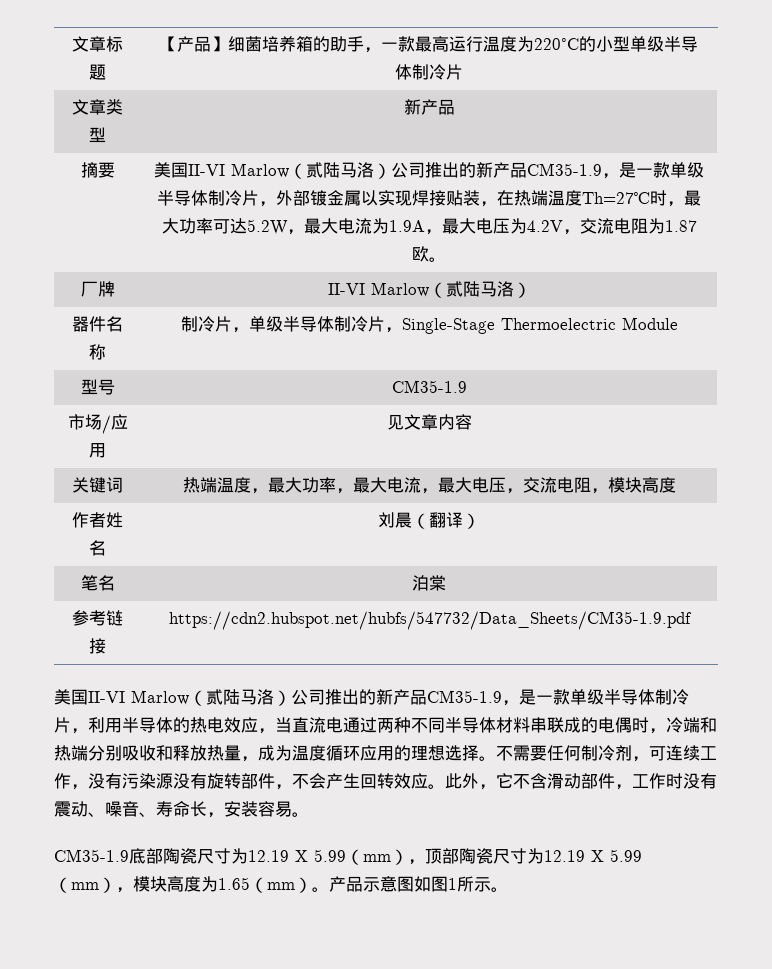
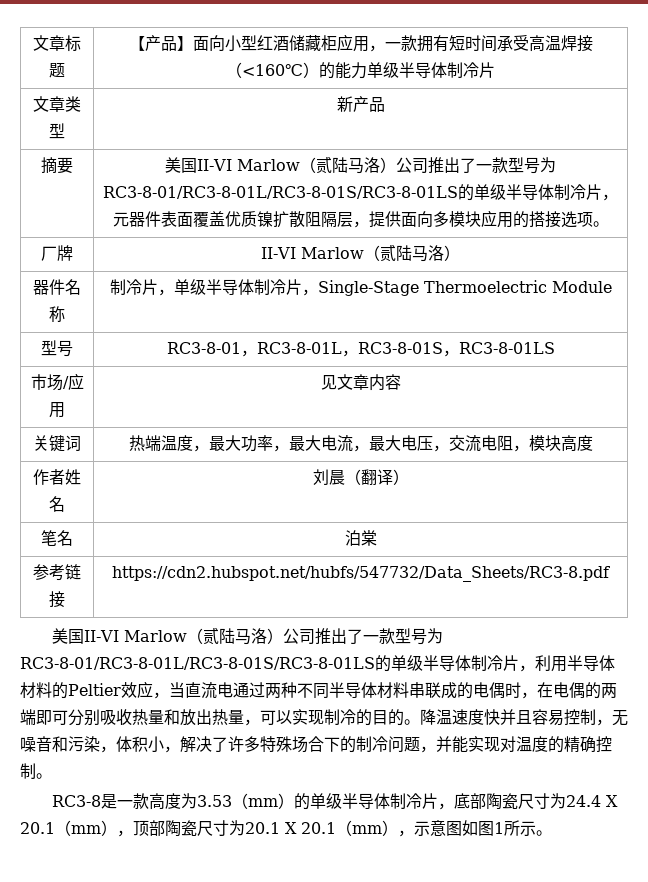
[228,36,630,53] 细菌培养箱的助手，一款最高运行温度为220°C的小型 -> [192,34,593,52] [225,62,367,79] 面向小型红酒储藏柜应用，一款拥有短时间承受高温焊接（<160℃）的能力
[459,162,704,179] [157,190,701,207] [161,218,697,235] [412,246,429,262] 的新产品CM35-1.9，是一款单级半导体制冷片，外部镀金属以实现焊接贴装，在热端温度Th=27℃时，最大功率可达5.2W，最大电流为1.9A，最大电压为4.2V，交流电阻为1.87欧 -> [459,157,556,174] [102,184,618,201] [112,210,593,228] 了一款型号为RC3-8-01/RC3-8-01L/RC3-8-01S/RC3-8-01LS的单级半导体制冷片，元器件表面覆盖优质镍扩散阻隔层，提供面向多模块应用的搭接选项
[391,380,467,393] CM35-1.9 -> [166,342,555,357] RC3-8-01，RC3-8-01L，RC3-8-01S，RC3-8-01LS
[168,611,692,630] [54,689,570,706] https://cdn2.hubspot.net/hubfs/547732/Data_Sheets/CM35-1.9.pdf // 美国II-VI Marlow（贰陆马洛）公司推出的新产品CM35-1.9，是一款 -> [111,566,610,582] [52,627,444,645] [20,655,391,672] https://cdn2.hubspot.net/hubfs/547732/Data_Sheets/RC3-8.pdf // 美国II-VI Marlow（贰陆马洛）公司推出了一款型号为RC3-8-01/RC3-8-01L/RC3-8-01S/RC3-8-01LS的
[173,717,224,733] 的热电 -> [20,682,121,699] 材料的Peltier
[666,717,717,733] [54,745,717,762] [54,773,717,790] [54,801,309,818] [54,849,129,862] 冷端和热端分别吸收和释放热量，成为温度循环应用的理想选择。不需要任何制冷剂，可连续工作，没有污染源没有旋转部件，不会产生回转效应。此外，它不含滑动部件，工作时没有震动、噪音、寿命长，安装容易。 // CM35-1.9 -> [537,682,617,699] [20,709,628,726] [20,736,612,753] [20,763,52,779] [52,793,455,810] 在电偶的两端即可分别吸收热量和放出热量，可以实现制冷的目的。降温速度快并且容易控制，无噪音和污染，体积小，解决了许多特殊场合下的制冷问题，并能实现对温度的精确控制。 // RC3-8是一款高度为3.53（mm）的单级半导体制冷片，
[248,849,346,862] 12.19 X 5.99 -> [566,795,619,807] [20,822,55,834] 24.4 X 20.1
[544,849,642,862] [54,876,363,893] 12.19 X 5.99（mm），模块高度为1.65（mm）。产品 -> [245,820,414,837] 20.1 X 20.1（mm），

